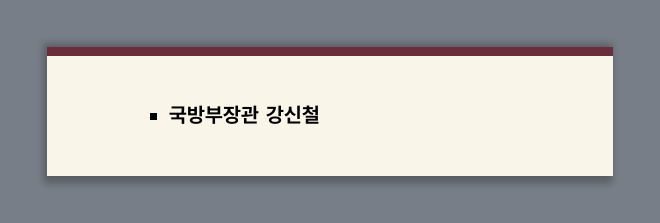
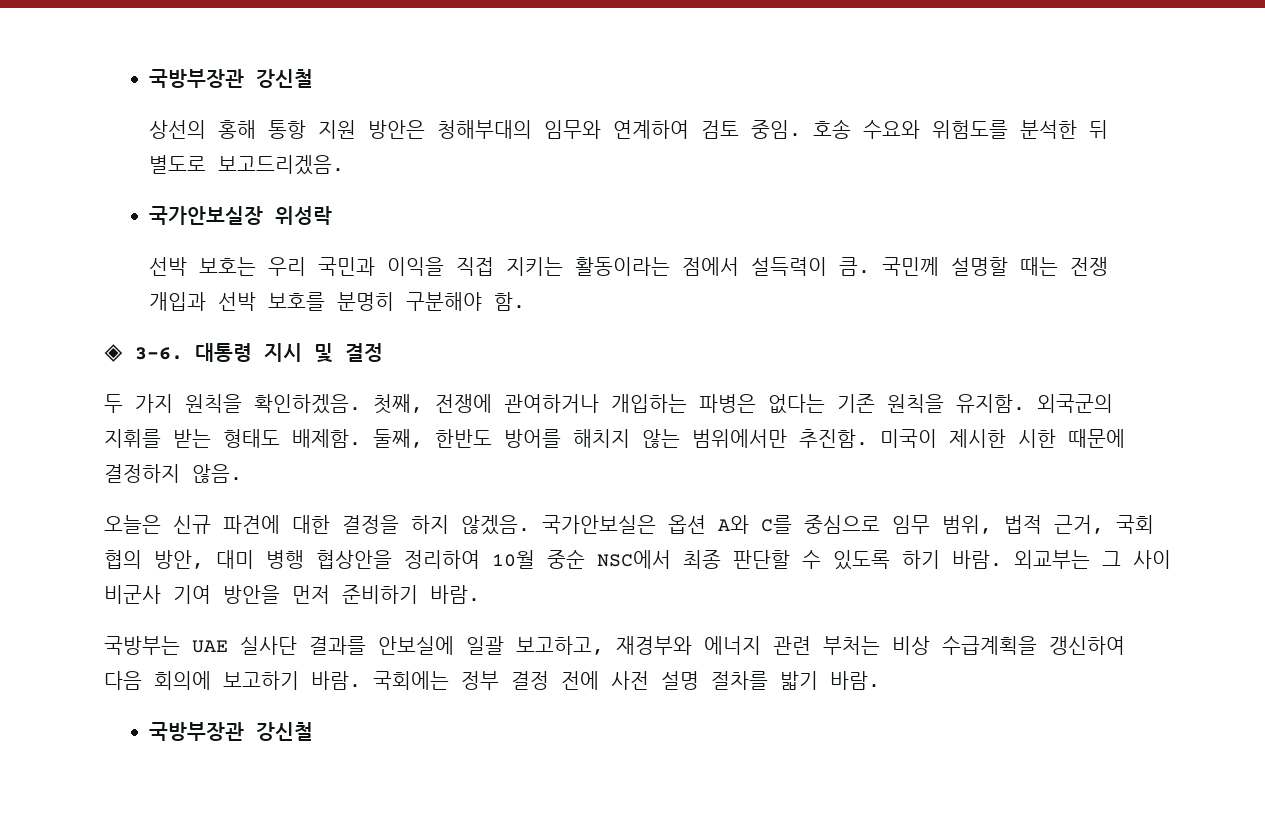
[168,105,320,124] 국방부장관 강신철 -> [148,69,313,88] [149,119,1109,139] [149,155,345,175] [148,206,332,225] [149,257,1109,276] [149,292,526,311] [104,343,383,363] [104,394,1113,414] [104,429,1125,448] [104,464,242,483] [104,515,1154,535] [104,549,1171,570] [104,585,480,604] [104,636,1125,655] [104,671,880,690] [148,722,313,741] 국방부장관 강신철 // 상선의 홍해 통항 지원 방안은 청해부대의 임무와 연계하여 검토 중임. 호송 수요와 위험도를 분석한 뒤 별도로 보고드리겠음. // 국가안보실장 위성락 // 선박 보호는 우리 국민과 이익을 직접 지키는 활동이라는 점에서 설득력이 큼. 국민께 설명할 때는 전쟁 개입과 선박 보호를 분명히 구분해야 함. // ◈ 3-6. 대통령 지시 및 결정 // 두 가지 원칙을 확인하겠음. 첫째, 전쟁에 관여하거나 개입하는 파병은 없다는 기존 원칙을 유지함. 외국군의 지휘를 받는 형태도 배제함. 둘째, 한반도 방어를 해치지 않는 범위에서만 추진함. 미국이 제시한 시한 때문에 결정하지 않음. // 오늘은 신규 파견에 대한 결정을 하지 않겠음. 국가안보실은 옵션 A와 C를 중심으로 임무 범위, 법적 근거, 국회 협의 방안, 대미 병행 협상안을 정리하여 10월 중순 NSC에서 최종 판단할 수 있도록 하기 바람. 외교부는 그 사이 비군사 기여 방안을 먼저 준비하기 바람. // 국방부는 UAE 실사단 결과를 안보실에 일괄 보고하고, 재경부와 에너지 관련 부처는 비상 수급계획을 갱신하여 다음 회의에 보고하기 바람. 국회에는 정부 결정 전에 사전 설명 절차를 밟기 바람. // 국방부장관 강신철

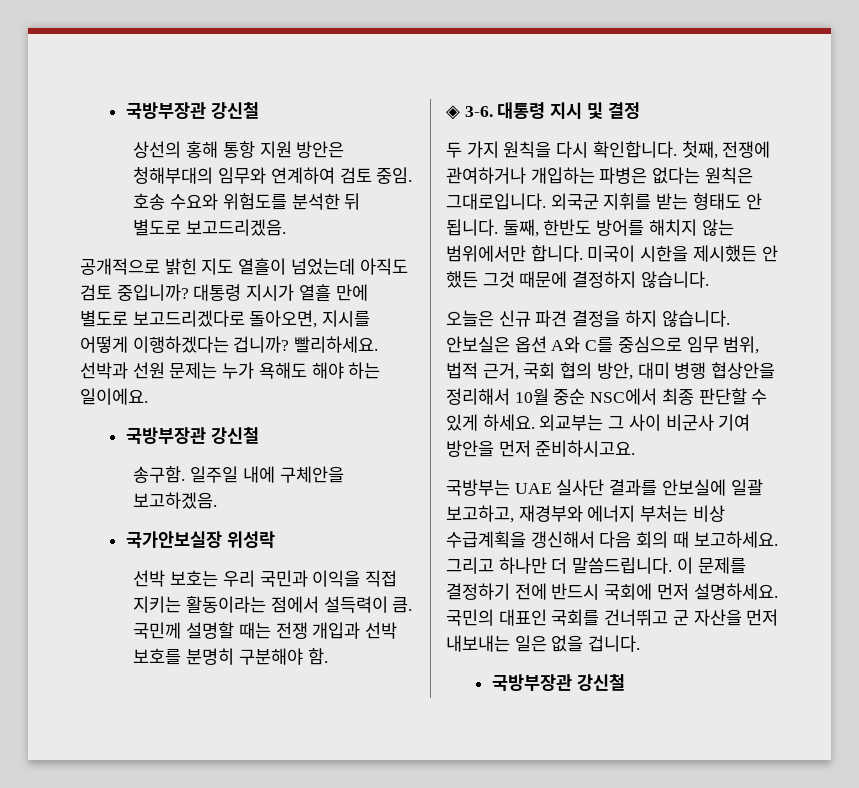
(345, 165) none -> [80,258,408,275] [80,284,368,301] [80,310,371,328] [80,336,379,353] [80,362,381,379] [80,388,148,405] [125,427,259,444] [133,466,344,483] [133,492,218,509] // 공개적으로 밝힌 지도 열흘이 넘었는데 아직도 검토 중입니까? 대통령 지시가 열흘 만에 별도로 보고드리겠다로 돌아오면, 지시를 어떻게 이행하겠다는 겁니까? 빨리하세요. 선박과 선원 문제는 누가 욕해도 해야 하는 일이에요. // 국방부장관 강신철 // 송구함. 일주일 내에 구체안을 보고하겠음.
[254,394,361,414] 확인하겠음. -> [556,141,677,158] 다시 확인합니다.
[837,394,1113,413] 기존 원칙을 유지함. 외국군의 -> [704,167,753,184] [446,193,599,210] 원칙은 그대로입니다. 외국군
[292,429,361,448] 배제함. -> [745,193,762,210] [446,219,498,236] 안 됩니다.
[799,429,1056,448] 추진함. 미국이 제시한 시한 -> [530,245,778,262] [446,271,515,288] 합니다. 미국이 시한을 제시했든 안 했든 그것
[192,464,242,483] 않음. -> [640,271,709,288] 않습니다.
[223,515,656,535] 파견에 대한 결정을 하지 않겠음. 국가안보실은 -> [535,310,730,327] [446,336,510,353] 파견 결정을 하지 않습니다. 안보실은
[404,550,480,569] 정리하여 -> [446,388,510,405] 정리해서
[833,550,1002,570] 있도록 하기 바람. -> [446,414,535,431] 있게 하세요.
[342,585,480,604] 준비하기 바람. -> [535,440,636,457] 준비하시고요.
[773,636,811,655] 관련 -> (636, 513) none
[1049,636,1125,655] [104,671,880,690] 갱신하여 다음 회의에 보고하기 바람. 국회에는 정부 결정 전에 사전 설명 절차를 밟기 바람. -> [530,531,778,548] [446,557,746,574] [446,583,778,600] [446,609,779,626] [446,635,641,652] 갱신해서 다음 회의 때 보고하세요. 그리고 하나만 더 말씀드립니다. 이 문제를 결정하기 전에 반드시 국회에 먼저 설명하세요. 국민의 대표인 국회를 건너뛰고 군 자산을 먼저 내보내는 일은 없을 겁니다.

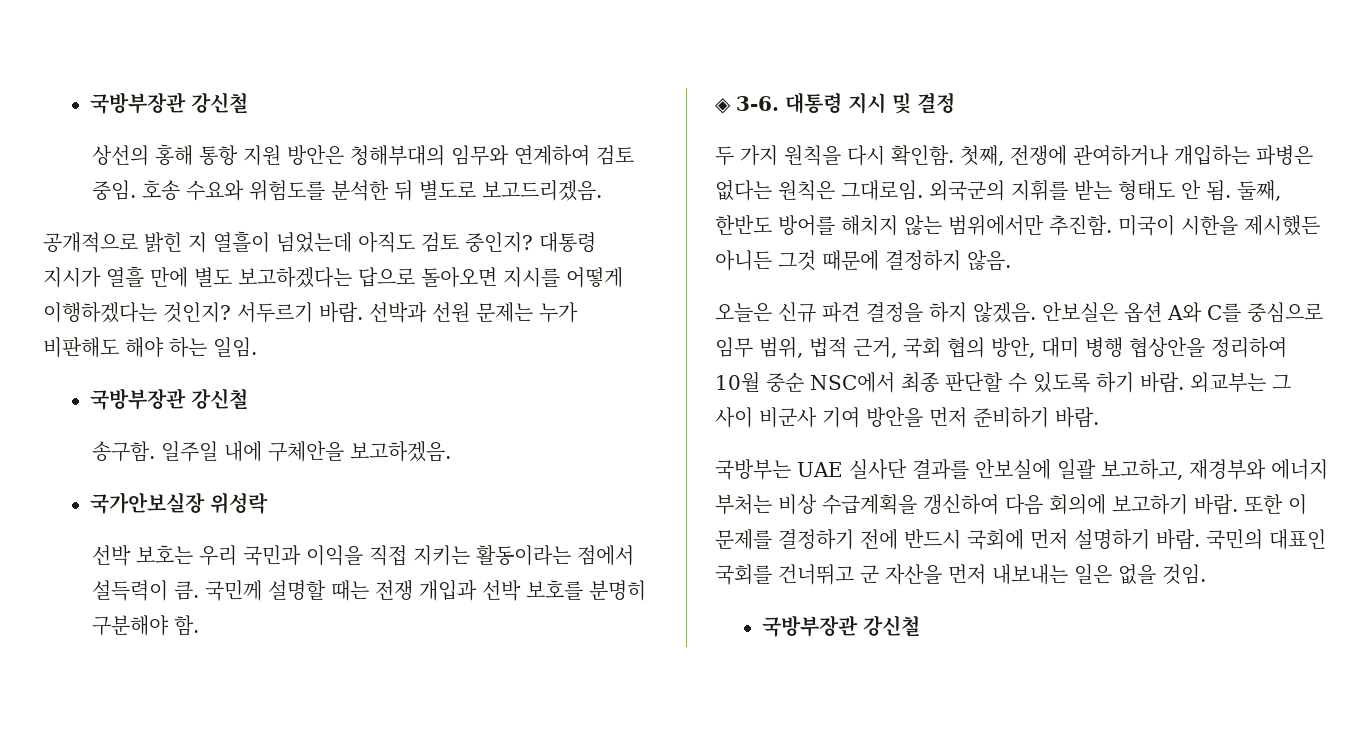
[201,258,234,275] 지도 -> [188,232,207,253] 지
[116,284,189,301] 중입니까? -> [465,232,533,253] 중인지?
[80,310,371,328] [80,336,379,353] 별도로 보고드리겠다로 돌아오면, 지시를 어떻게 이행하겠다는 겁니까? 빨리하세요. -> [194,267,623,288] [43,302,363,323] 별도 보고하겠다는 답으로 돌아오면 지시를 어떻게 이행하겠다는 것인지? 서두르기 바람.
[258,362,307,379] 욕해도 -> [43,337,119,358] 비판해도
[80,388,148,405] 일이에요. -> [213,337,257,357] 일임.
[592,141,677,158] 확인합니다. -> [891,145,954,166] 확인함.
[446,193,599,210] 그대로입니다. 외국군 -> [841,180,1005,201] 그대로임. 외국군의
[446,219,498,236] 됩니다. -> [1206,180,1231,201] 됨.
[530,245,583,262] 합니다. -> [1049,215,1112,236] 추진함.
[761,245,778,262] [446,271,478,288] 안 했든 -> [715,250,772,271] 아니든
[640,271,709,288] 않습니다. -> [967,250,1011,271] 않음.
[661,310,730,327] 않습니다. -> [973,302,1036,323] 않겠음.
[446,388,510,405] 정리해서 -> [1211,337,1287,358] 정리하여
[446,414,535,431] 있게 하세요. -> [1033,372,1184,393] 있도록 하기 바람.
[535,440,636,457] 준비하시고요. -> [973,407,1099,428] 준비하기 바람.
[530,531,778,548] [446,557,673,574] 갱신해서 다음 회의 때 보고하세요. 그리고 하나만 더 말씀드립니다. -> [923,494,1283,515] 갱신하여 다음 회의에 보고하기 바람. 또한
[693,583,778,600] 설명하세요. -> [1074,529,1200,550] 설명하기 바람.
[588,635,641,652] 겁니다. -> [1162,564,1206,585] 것임.

